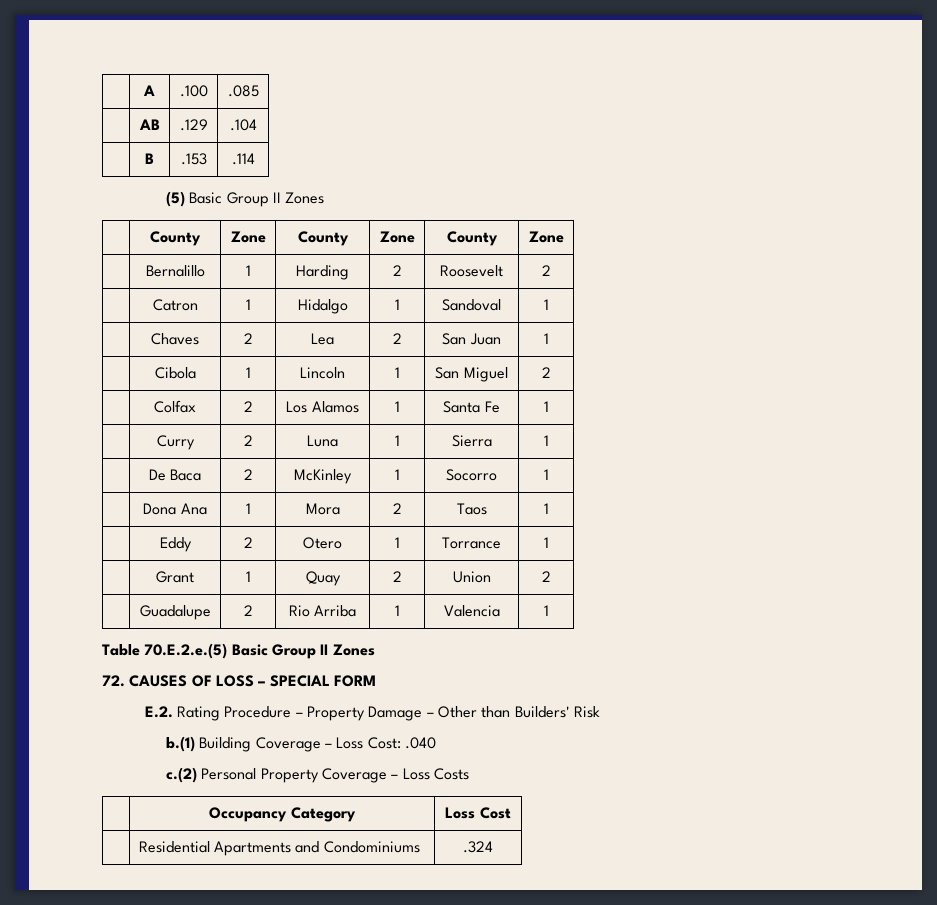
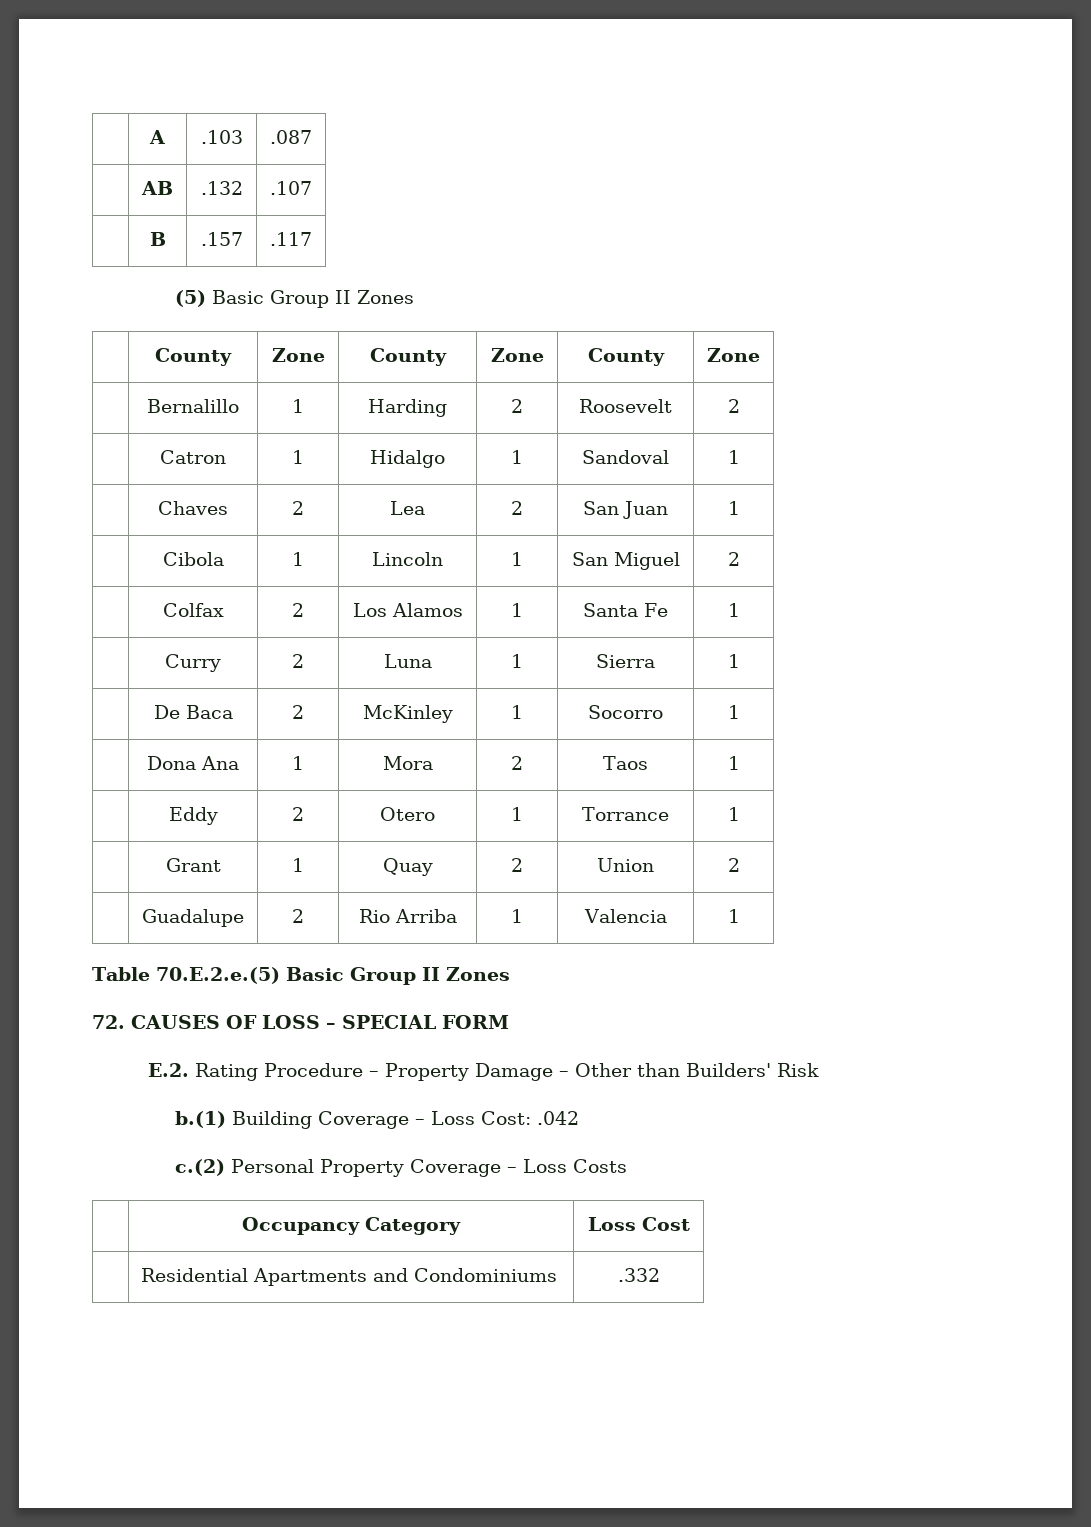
[179,85,208,97] [227,85,259,97] .100 | .085 -> [200,130,243,144] [270,130,312,144] .103 | .087
[179,119,208,131] [229,119,257,131] .129 | .104 -> [200,181,243,195] [270,181,312,195] .132 | .107
[180,153,207,165] [231,153,255,165] .153 | .114 -> [200,232,243,246] [270,232,312,246] .157 | .117
[404,737,436,749] .040 -> [537,1111,580,1125] .042
[463,841,493,853] .324 -> [617,1268,660,1282] .332

